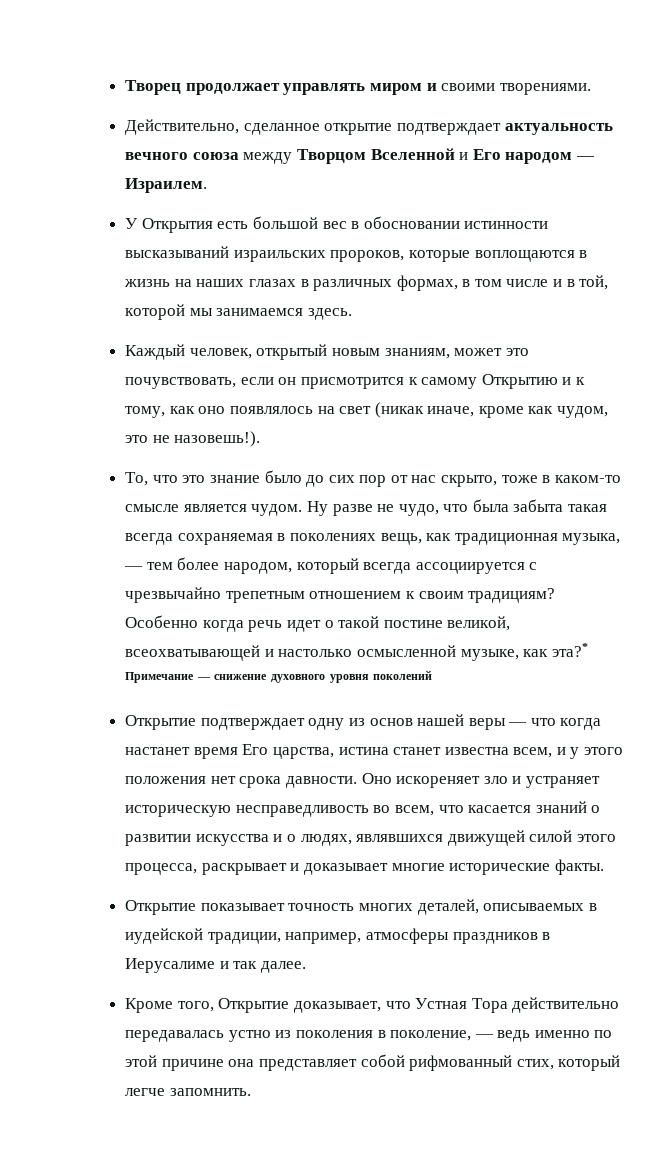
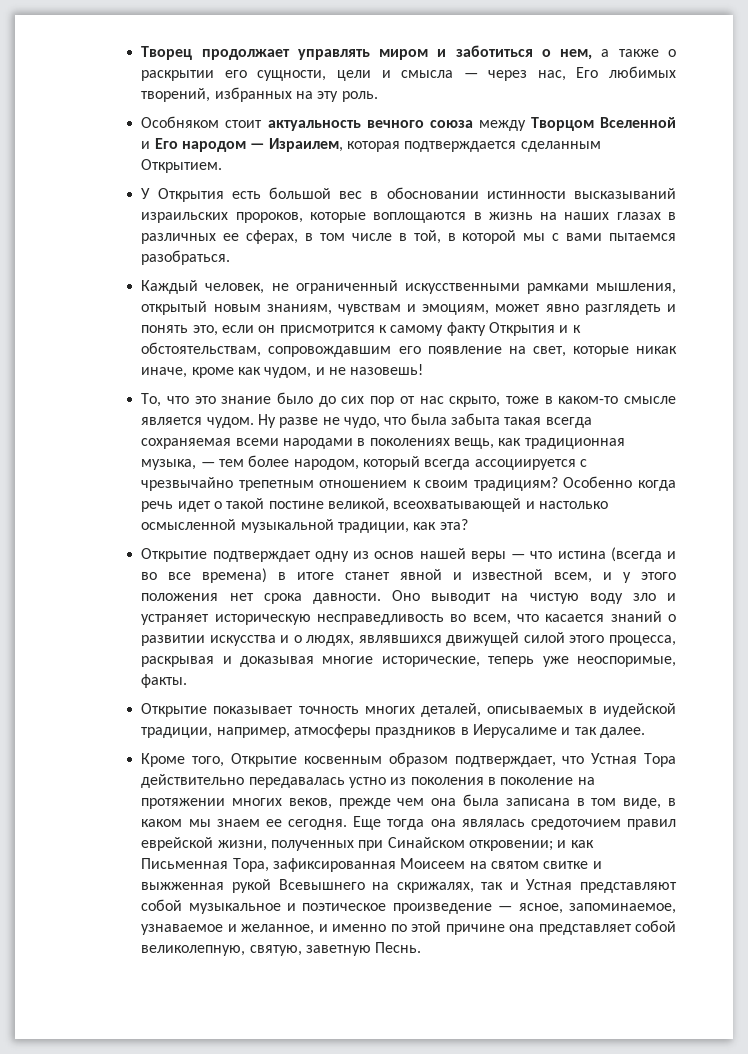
[441,83,591,95] [125,119,501,135] своими творениями. // Действительно, сделанное открытие подтверждает -> [455,45,676,60] [141,66,677,81] [141,87,378,102] [141,116,263,128] заботиться о нем, а также о раскрытии его сущности, цели и смысла — через нас, Его любимых творений, избранных на эту роль. // Особняком стоит
[125,178,208,193] Израилем. -> [268,138,601,152] [141,159,223,173] Израилем, которая подтверждается сделанным Открытием.
[396,275,458,291] формах, -> [223,230,299,244] ее сферах,
[553,279,563,287] и -> (392, 237) none
(609, 282) none -> [447,233,456,241] в
[216,308,352,320] [125,344,529,360] [125,377,237,389] занимаемся здесь. // Каждый человек, открытый новым знаниям, может это почувствовать, -> [552,233,676,241] [141,250,231,265] [141,280,676,294] [141,301,676,315] [141,325,218,336] с вами пытаемся разобраться. // Каждый человек, не ограниченный искусственными рамками мышления, открытый новым знаниям, чувствам и эмоциям, может явно разглядеть и понять это,
[481,374,585,389] [125,402,424,418] Открытию и к тому, как оно появлялось на свет (никак -> [446,322,581,336] [141,342,677,357] факту Открытия и к обстоятельствам, сопровождавшим его появление на свет, которые никак
[125,431,261,447] это не назовешь!). -> [315,364,424,375] и не назовешь!
(273, 539) none -> [235,438,353,449] всеми народами
[460,643,588,661] [125,670,433,683] музыке, как эта?* Примечание — снижение духовного уровня поколений -> [240,519,468,533] музыкальной традиции, как эта?
[560,718,602,730] [125,744,509,759] когда настанет время Его царства, истина станет известна -> [557,547,676,562] [141,568,544,583] истина (всегда и во все времена) в итоге станет явной и известной
[396,776,481,788] искореняет -> [431,593,623,604] выводит на чистую воду
[201,863,551,875] раскрывает и доказывает многие исторические -> [141,656,676,667] раскрывая и доказывая многие исторические, теперь уже неоспоримые,
[293,1001,381,1013] доказывает, -> [303,752,556,767] косвенным образом подтверждает,
[390,1030,531,1042] поколение, — ведь -> [500,777,595,785] [141,794,677,809] [141,816,676,830] [141,837,594,851] [141,858,602,872] [141,879,678,893] [141,899,676,914] [141,924,328,935] поколение на протяжении многих веков, прежде чем она была записана в том виде, в каком мы знаем ее сегодня. Еще тогда она являлась средоточием правил еврейской жизни, полученных при Синайском откровении; и как Письменная Тора, зафиксированная Моисеем на святом свитке и выжженная рукой Всевышнего на скрижалях, так и Устная представляют собой музыкальное и поэтическое произведение — ясное, запоминаемое, узнаваемое и желанное, и
[409,1055,621,1071] [125,1088,251,1096] рифмованный стих, который легче запомнить. -> [141,942,422,956] великолепную, святую, заветную Песнь.

